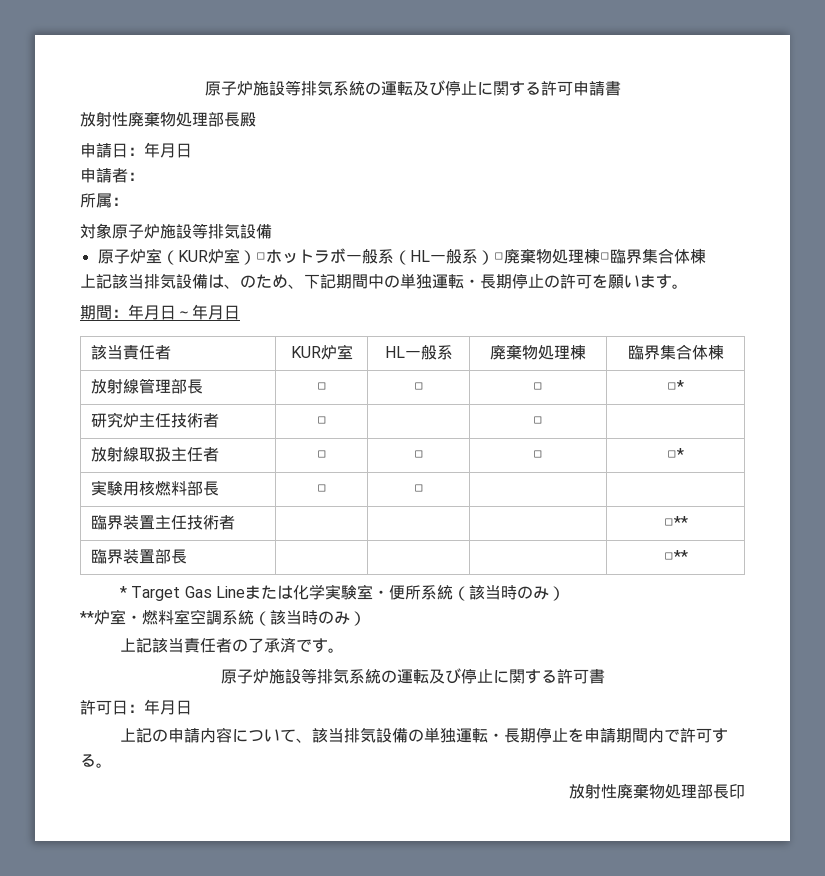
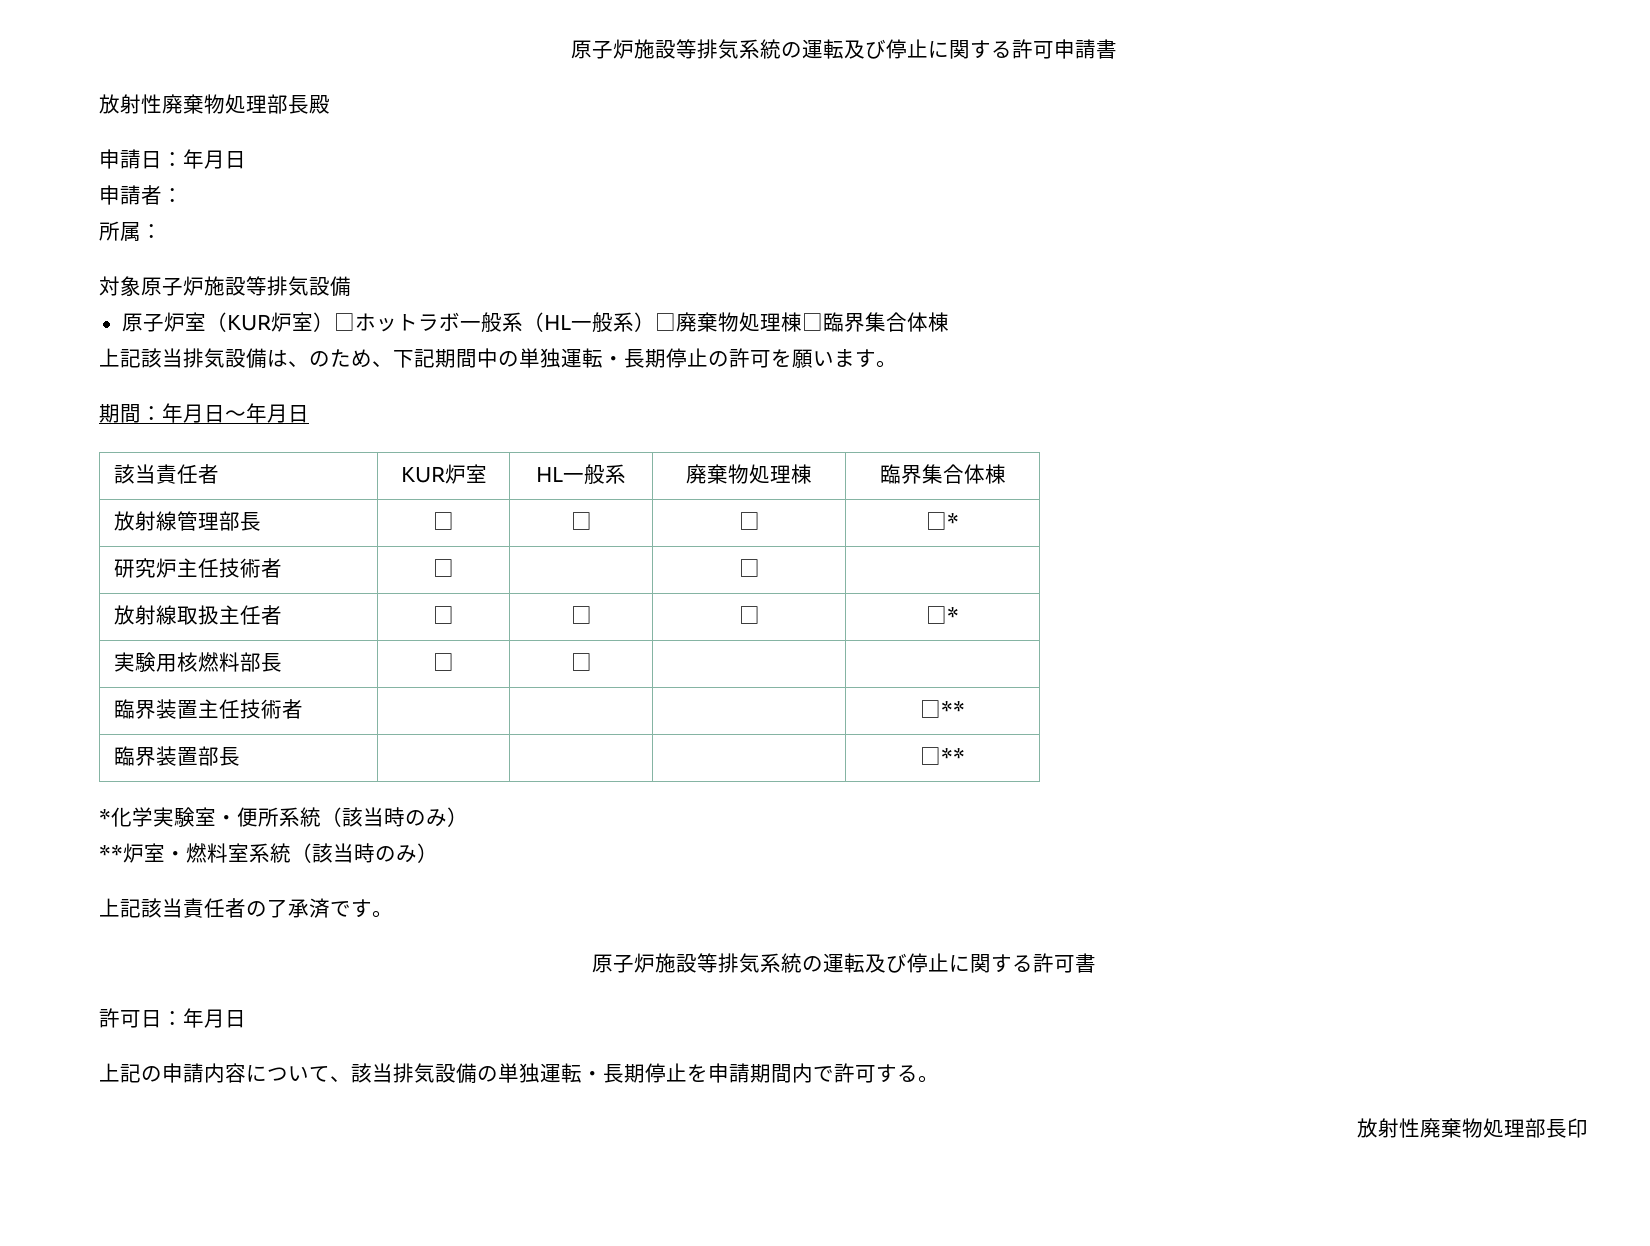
[131,585,293,601] Target Gas Lineまたは -> (111, 817) none
[190,609,222,625] 空調 -> (249, 852) none

